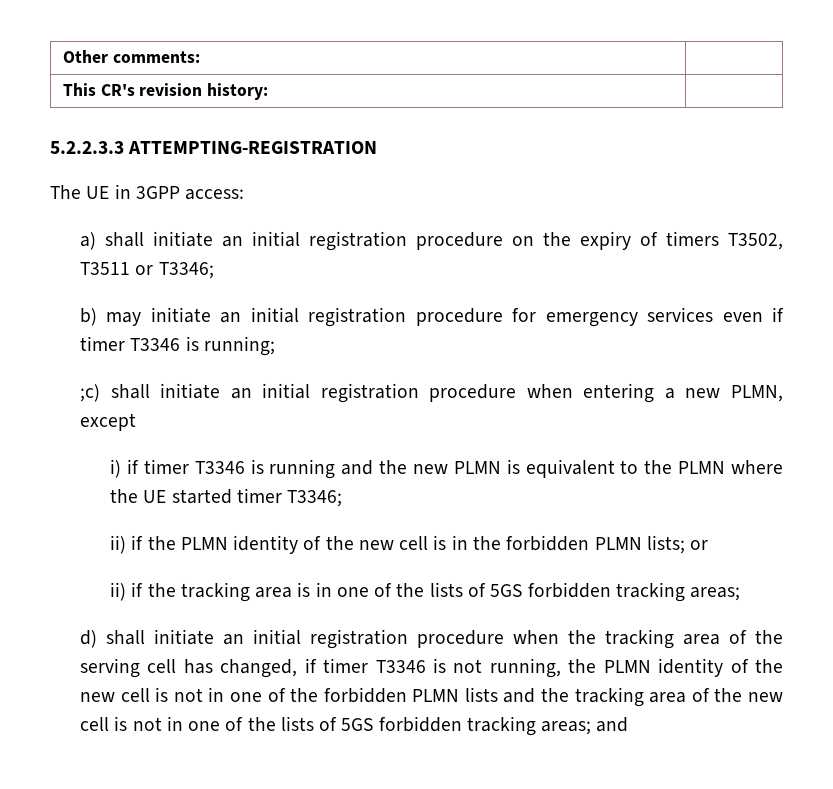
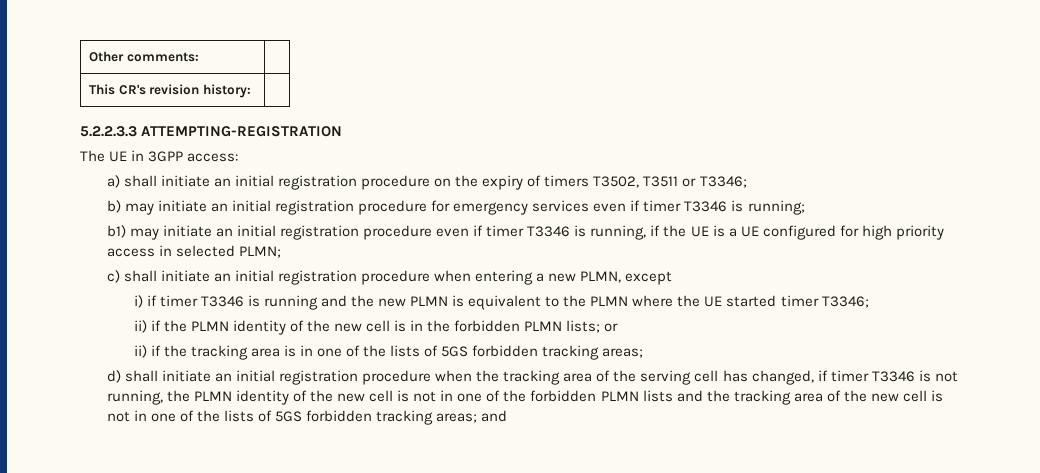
[80,384,101,402] ;c) -> [106,225,944,240] [106,245,281,258] [106,270,120,283] b1) may initiate an initial registration procedure even if timer T3346 is running, if the UE is a UE configured for high priority access in selected PLMN; // c)

